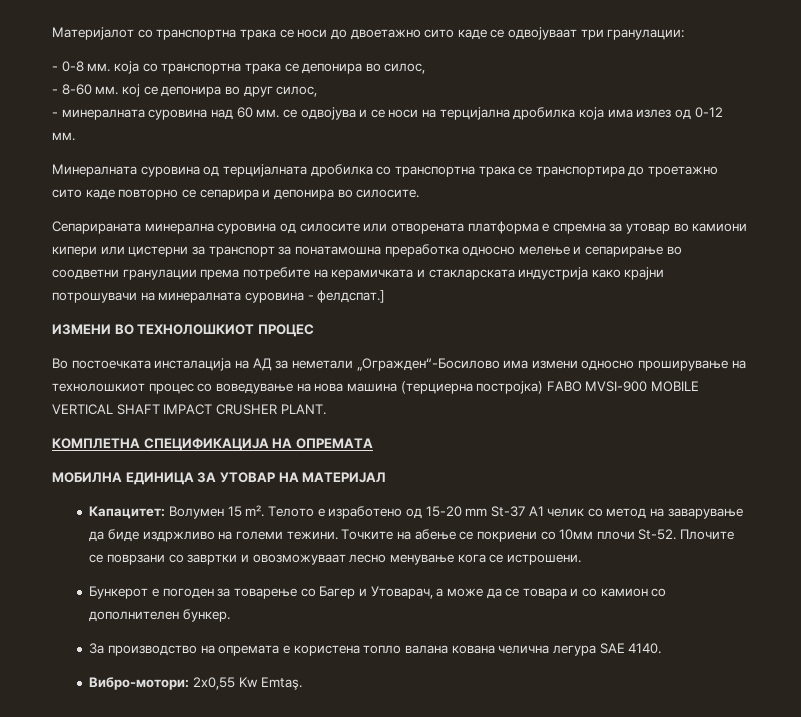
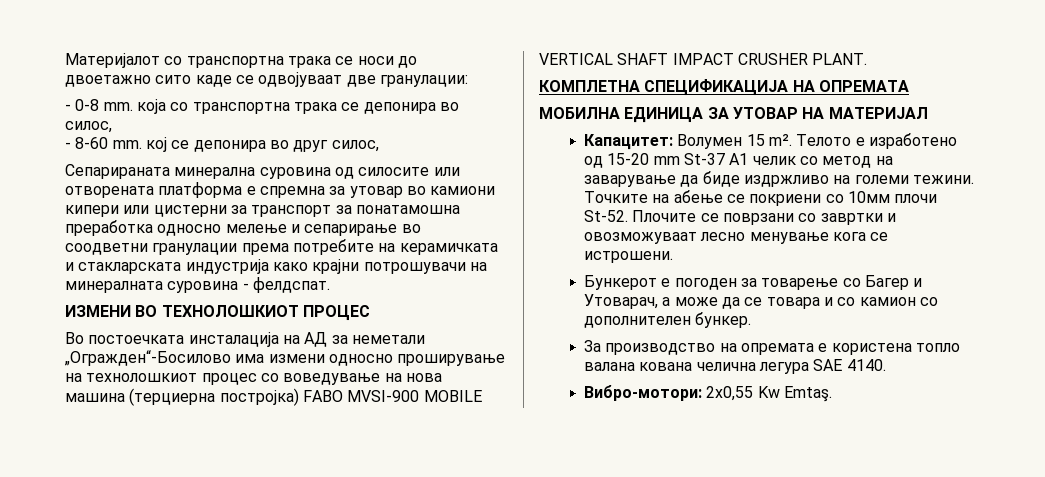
[580,29,604,40] три -> [346,75,376,87] две
[87,63,111,72] мм. -> [103,102,133,111] mm.
[95,86,119,95] мм. -> [112,140,142,149] mm.
[52,107,723,120] [52,132,75,141] [52,164,719,177] [52,189,420,200] // - минералната суровина над 60 мм. се одвојува и се носи на терцијална дробилка која има излез од 0-12 мм. // Минералната суровина од терцијалната дробилка со транспортна трака се транспортира до троетажно сито каде повторно се сепарира и депонира во силосите. -> (379, 146) none
[317,290,386,303] фелдспат.] -> [252,277,330,293] фелдспат.

